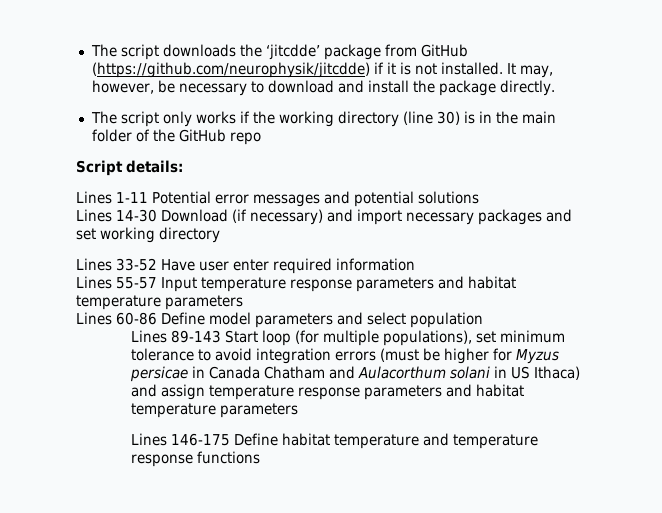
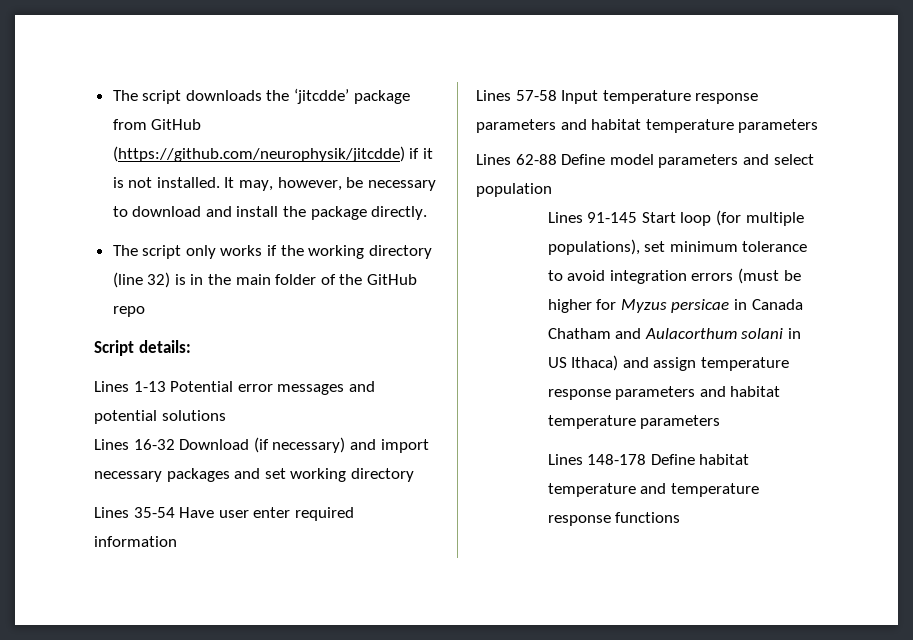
[436,111,460,125] 30) -> [147,272,171,288] 32)
[116,192,148,203] 1-11 -> [133,381,166,392] 1-13
[116,209,157,222] 14-30 -> [133,439,175,450] 16-32
[116,258,157,271] 33-52 -> [133,507,175,518] 35-54
[116,277,157,289] 55-57 -> [515,90,557,101] 57-58
[116,312,157,325] 60-86 -> [515,154,557,165] 62-88
[170,330,221,343] 89-143 -> [587,212,638,223] 91-145
[170,433,230,446] 146-175 -> [587,454,647,465] 148-178

